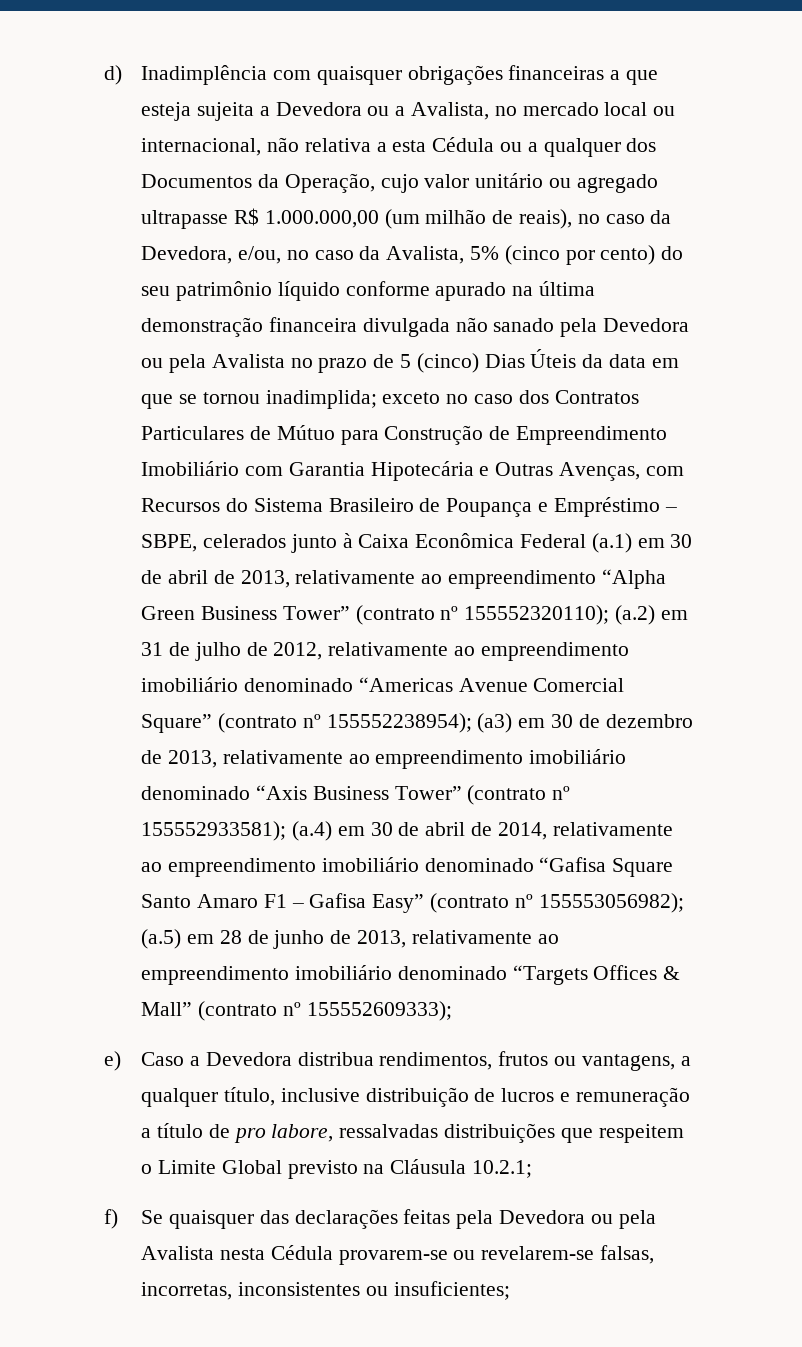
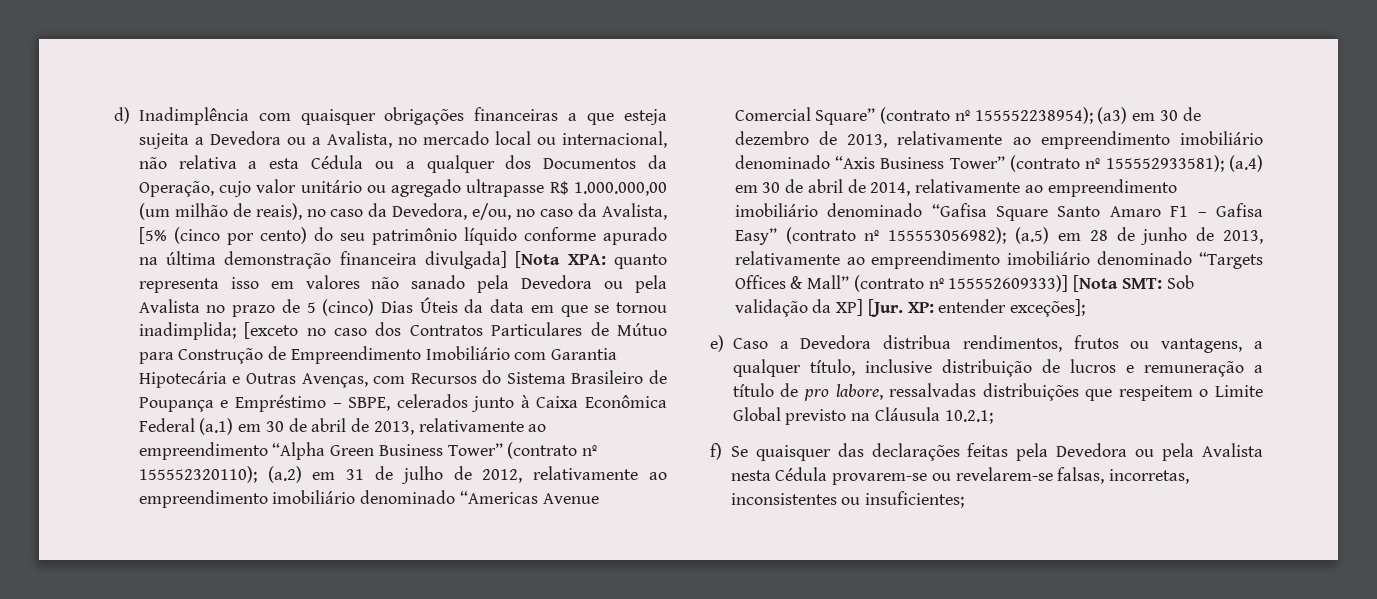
[469,246,499,260] 5% -> [138,227,167,244] [5%
[362,318,450,337] divulgada -> [425,251,667,269] [138,275,360,293] divulgada] [Nota XPA: quanto representa isso em valores
[382,392,441,404] exceto -> [244,322,299,339] [exceto
[306,1001,452,1021] 155552609333); -> [948,275,1194,292] [734,299,1086,317] 155552609333)] [Nota SMT: Sob validação da XP] [Jur. XP: entender exceções];

